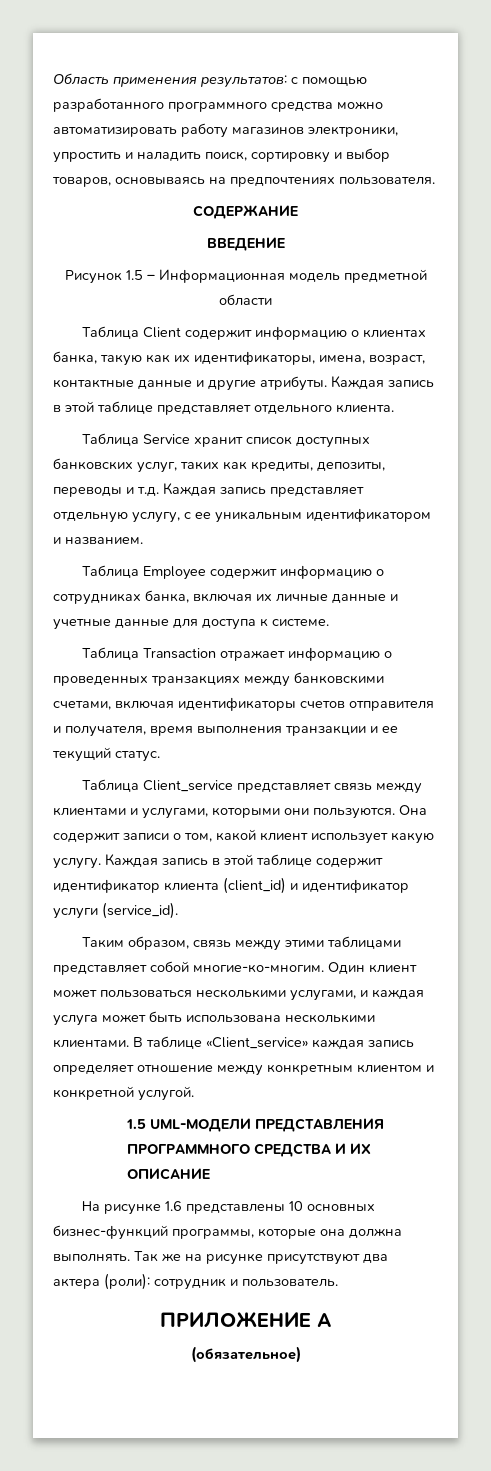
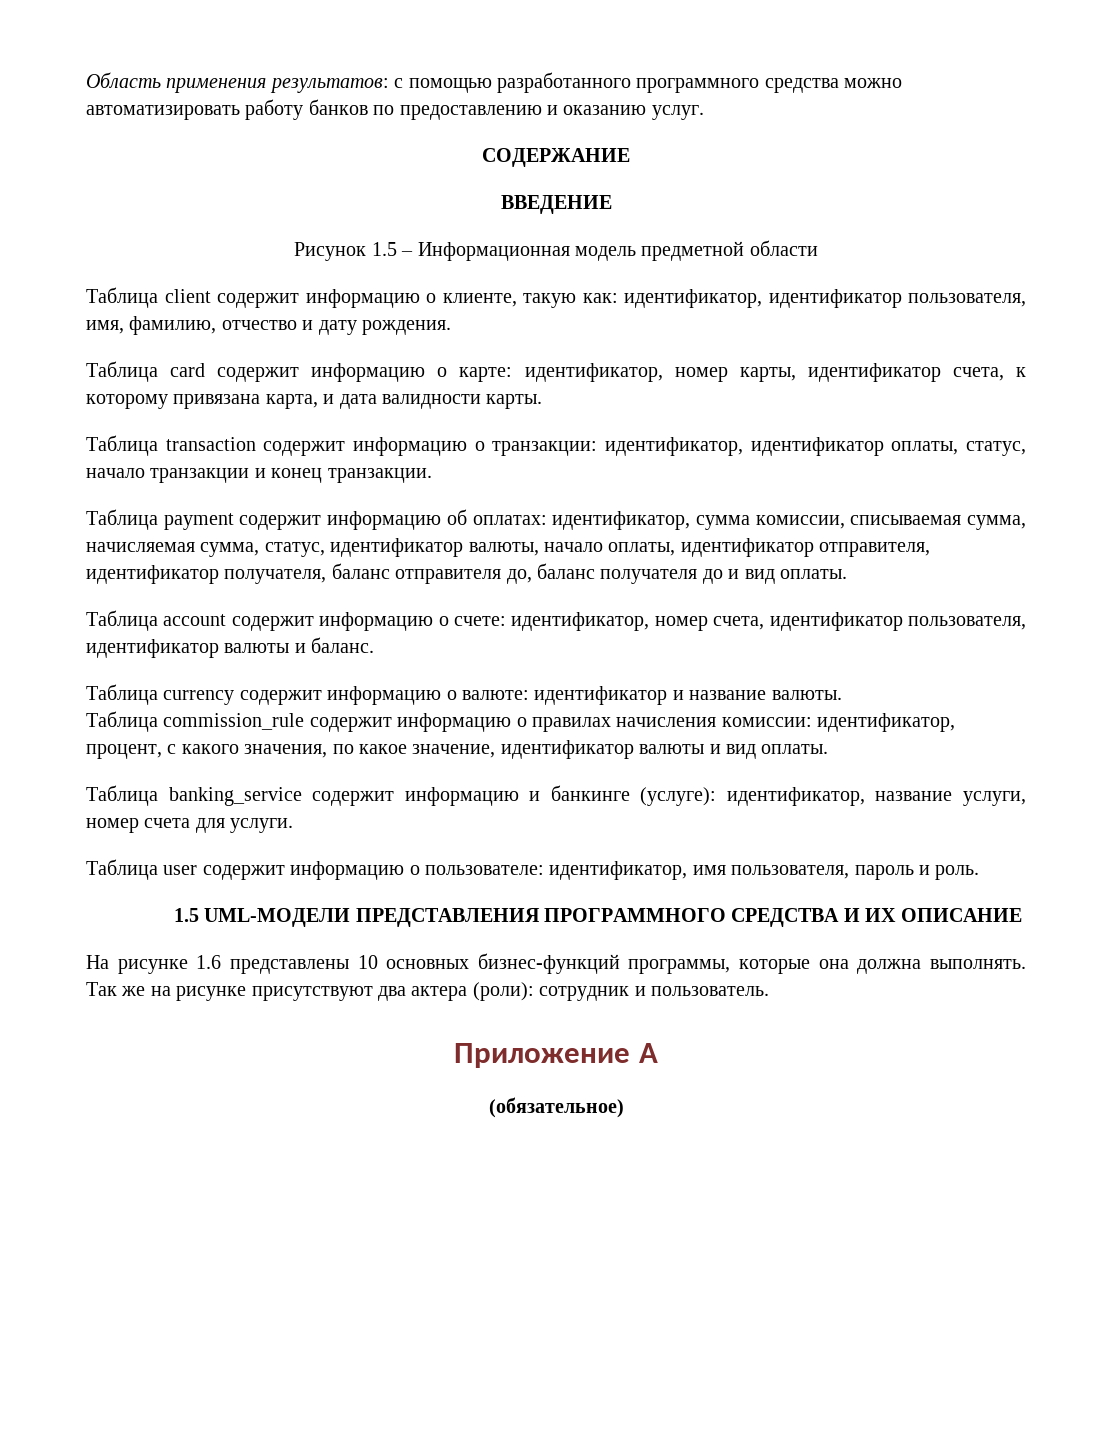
[232,126,398,137] [53,148,390,163] [52,177,435,187] магазинов электроники, упростить и наладить поиск, сортировку и выбор товаров, основываясь на предпочтениях пользователя. -> [308,99,704,120] банков по предоставлению и оказанию услуг.
[143,326,427,340] [53,351,425,366] [53,376,434,391] [53,401,394,415] [82,433,371,448] [53,458,385,473] [53,483,364,497] [53,508,431,523] [53,537,143,544] [82,565,385,580] [53,590,398,605] [53,618,329,630] [82,647,393,661] [53,672,384,687] [53,697,434,711] [53,725,398,737] [52,747,160,762] [82,779,423,794] [53,805,427,819] [53,829,434,844] [53,854,383,869] [53,877,409,894] [53,902,178,919] [82,936,402,951] [53,961,417,975] [53,989,424,1001] [53,1011,375,1026] [53,1036,414,1049] [53,1064,434,1076] [53,1086,194,1101] Client содержит информацию о клиентах банка, такую как их идентификаторы, имена, возраст, контактные данные и другие атрибуты. Каждая запись в этой таблице представляет отдельного клиента. // Таблица Service хранит список доступных банковских услуг, таких как кредиты, депозиты, переводы и т.д. Каждая запись представляет отдельную услугу, с ее уникальным идентификатором и названием. // Таблица Employee содержит информацию о сотрудниках банка, включая их личные данные и учетные данные для доступа к системе. // Таблица Transaction отражает информацию о проведенных транзакциях между банковскими счетами, включая идентификаторы счетов отправителя и получателя, время выполнения транзакции и ее текущий статус. // Таблица Client_service представляет связь между клиентами и услугами, которыми они пользуются. Она содержит записи о том, какой клиент использует какую услугу. Каждая запись в этой таблице содержит идентификатор клиента (client_id) и идентификатор услуги (service_id). // Таким образом, связь между этими таблицами представляет собой многие-ко-многим. Один клиент может пользоваться несколькими услугами, и каждая услуга может быть использована несколькими клиентами. В таблице «Client_service» каждая запись определяет отношение между конкретным клиентом и конкретной услугой. -> [164,289,1026,308] [86,316,451,335] [86,361,1027,382] [86,394,543,409] [86,435,1026,456] [86,468,432,483] [86,509,1026,530] [86,538,931,557] [86,563,847,584] [86,610,1026,631] [86,637,375,658] [86,684,842,705] [86,711,956,732] [86,740,829,759] [86,785,1026,806] [86,818,294,833] [86,859,980,880] client содержит информацию о клиенте, такую как: идентификатор, идентификатор пользователя, имя, фамилию, отчество и дату рождения. // Таблица card содержит информацию о карте: идентификатор, номер карты, идентификатор счета, к которому привязана карта, и дата валидности карты. // Таблица transaction содержит информацию о транзакции: идентификатор, идентификатор оплаты, статус, начало транзакции и конец транзакции. // Таблица payment содержит информацию об оплатах: идентификатор, сумма комиссии, списываемая сумма, начисляемая сумма, статус, идентификатор валюты, начало оплаты, идентификатор отправителя, идентификатор получателя, баланс отправителя до, баланс получателя до и вид оплаты. // Таблица account содержит информацию о счете: идентификатор, номер счета, идентификатор пользователя, идентификатор валюты и баланс. // Таблица currency содержит информацию о валюте: идентификатор и название валюты. // Таблица commission_rule содержит информацию о правилах начисления комиссии: идентификатор, процент, с какого значения, по какое значение, идентификатор валюты и вид оплаты. // Таблица banking_service содержит информацию и банкинге (услуге): идентификатор, название услуги, номер счета для услуги. // Таблица user содержит информацию о пользователе: идентификатор, имя пользователя, пароль и роль.
[159,1311,311,1328] ПРИЛОЖЕНИЕ -> [454,1043,631,1068] Приложение

